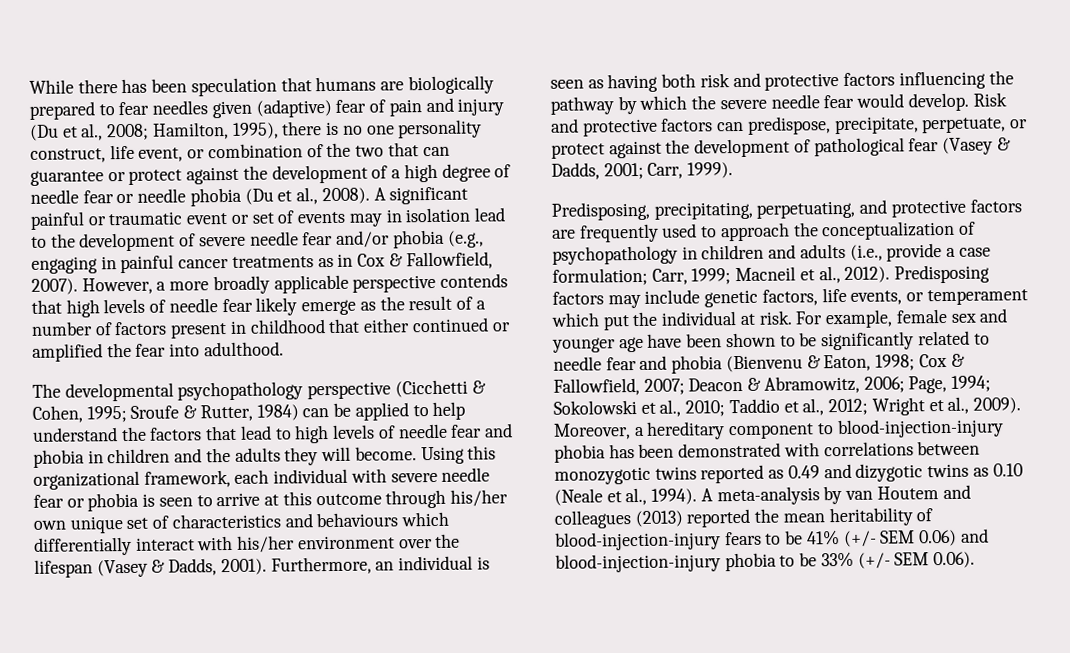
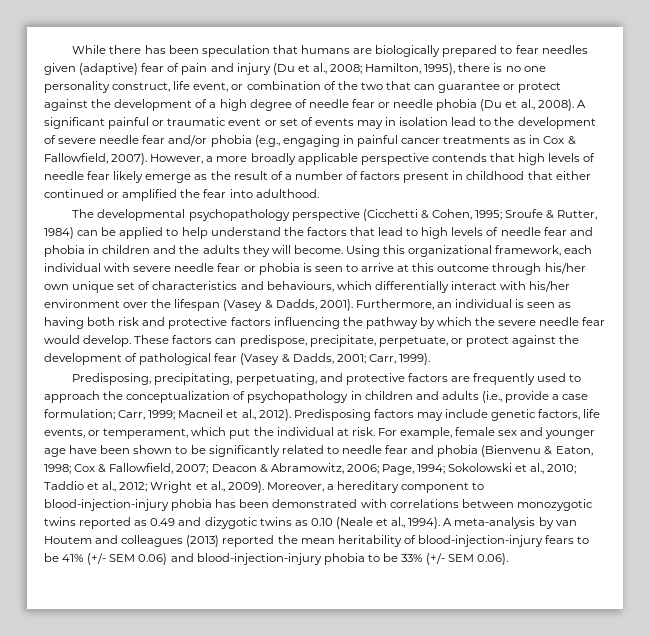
[316,512,399,528] behaviours -> [266,281,334,292] behaviours,
[972,92,1007,107] [550,118,658,137] Risk and protective -> [134,335,170,344] These
[926,289,1028,306] temperament -> [103,428,189,439] temperament,

